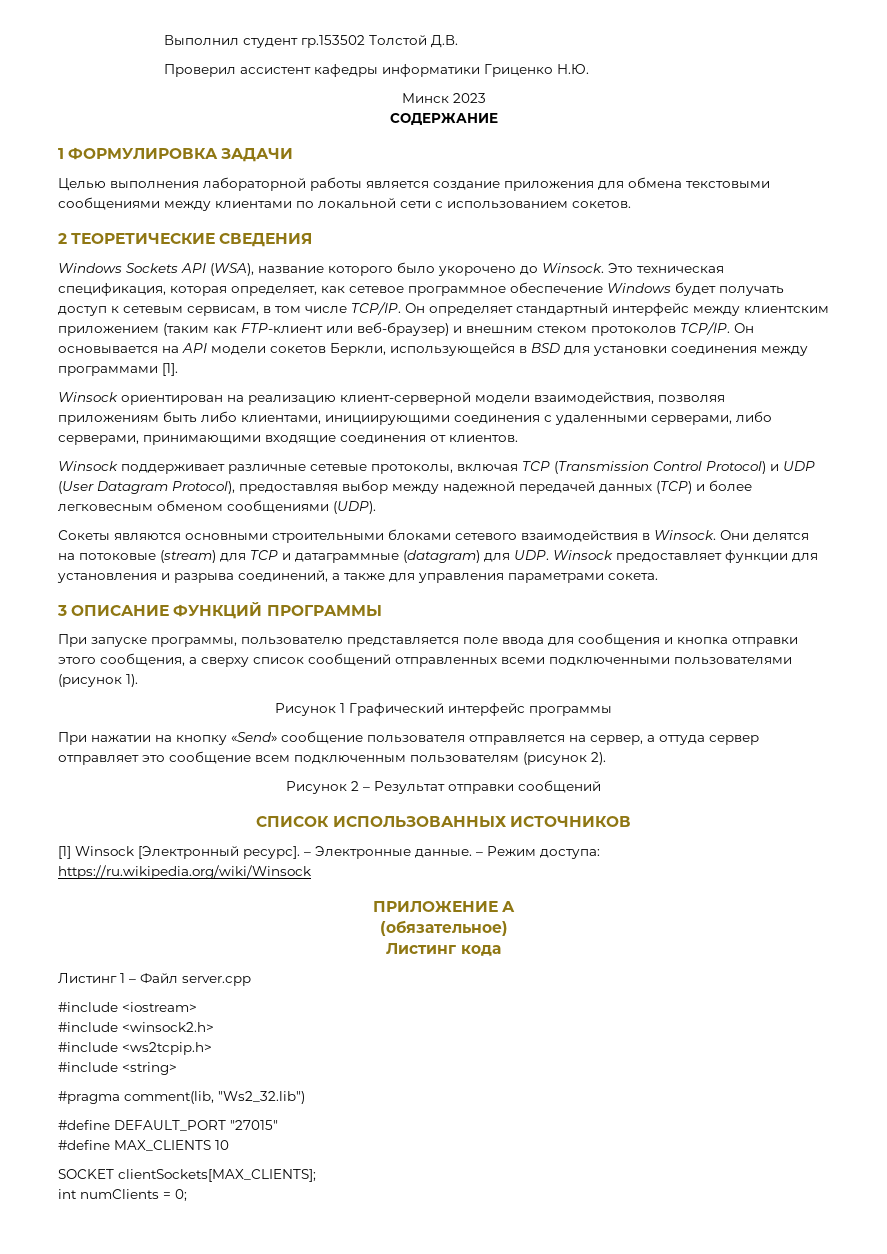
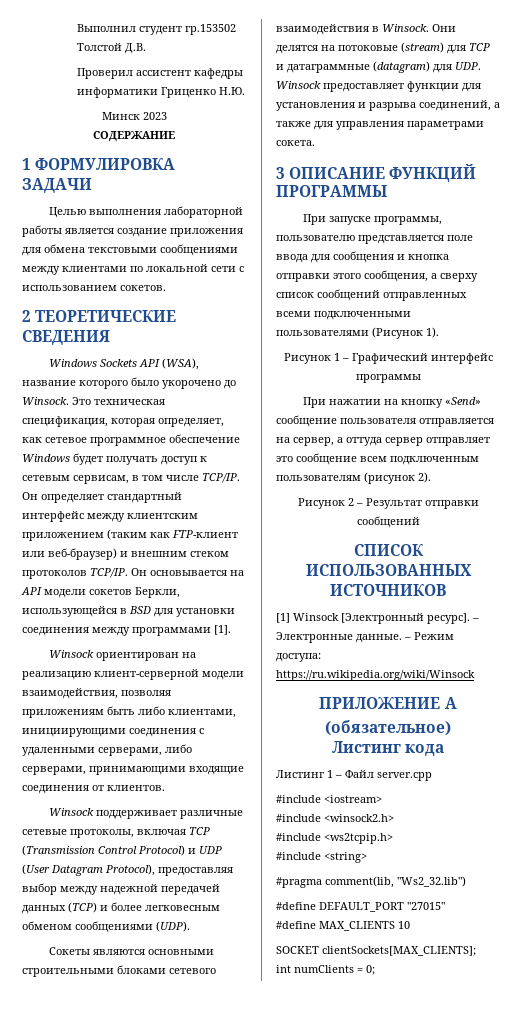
[58,674,122,687] (рисунок -> [372,327,423,339] (Рисунок
(345, 708) none -> [341,358,349,361] –

